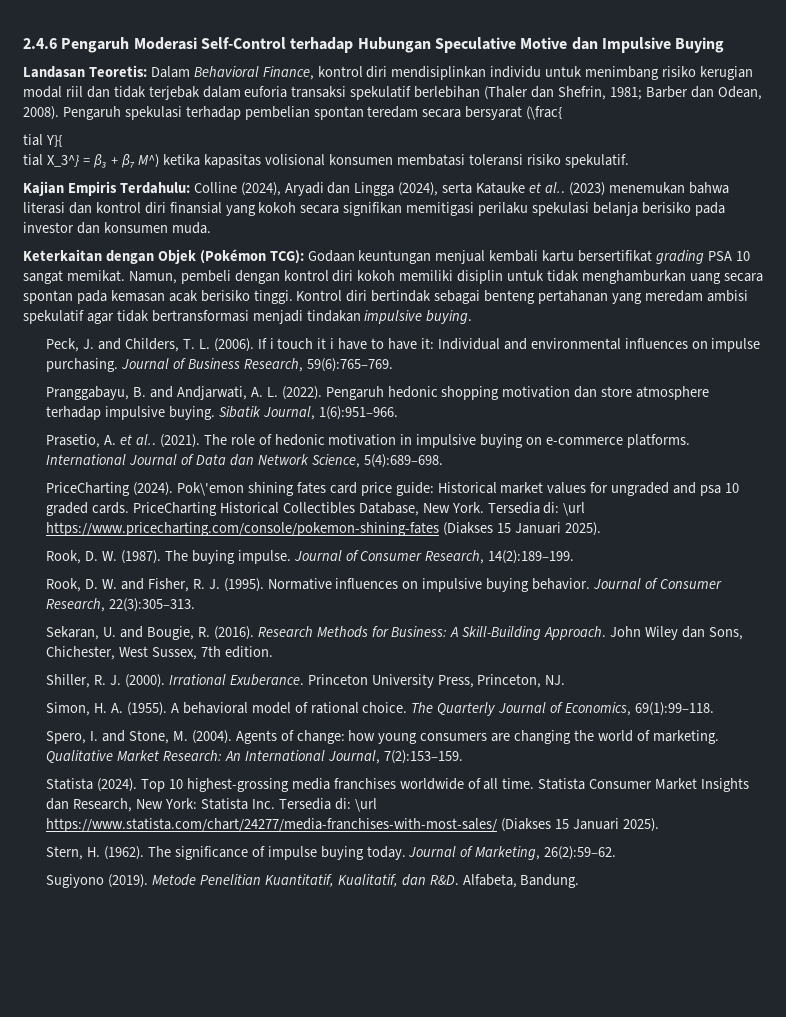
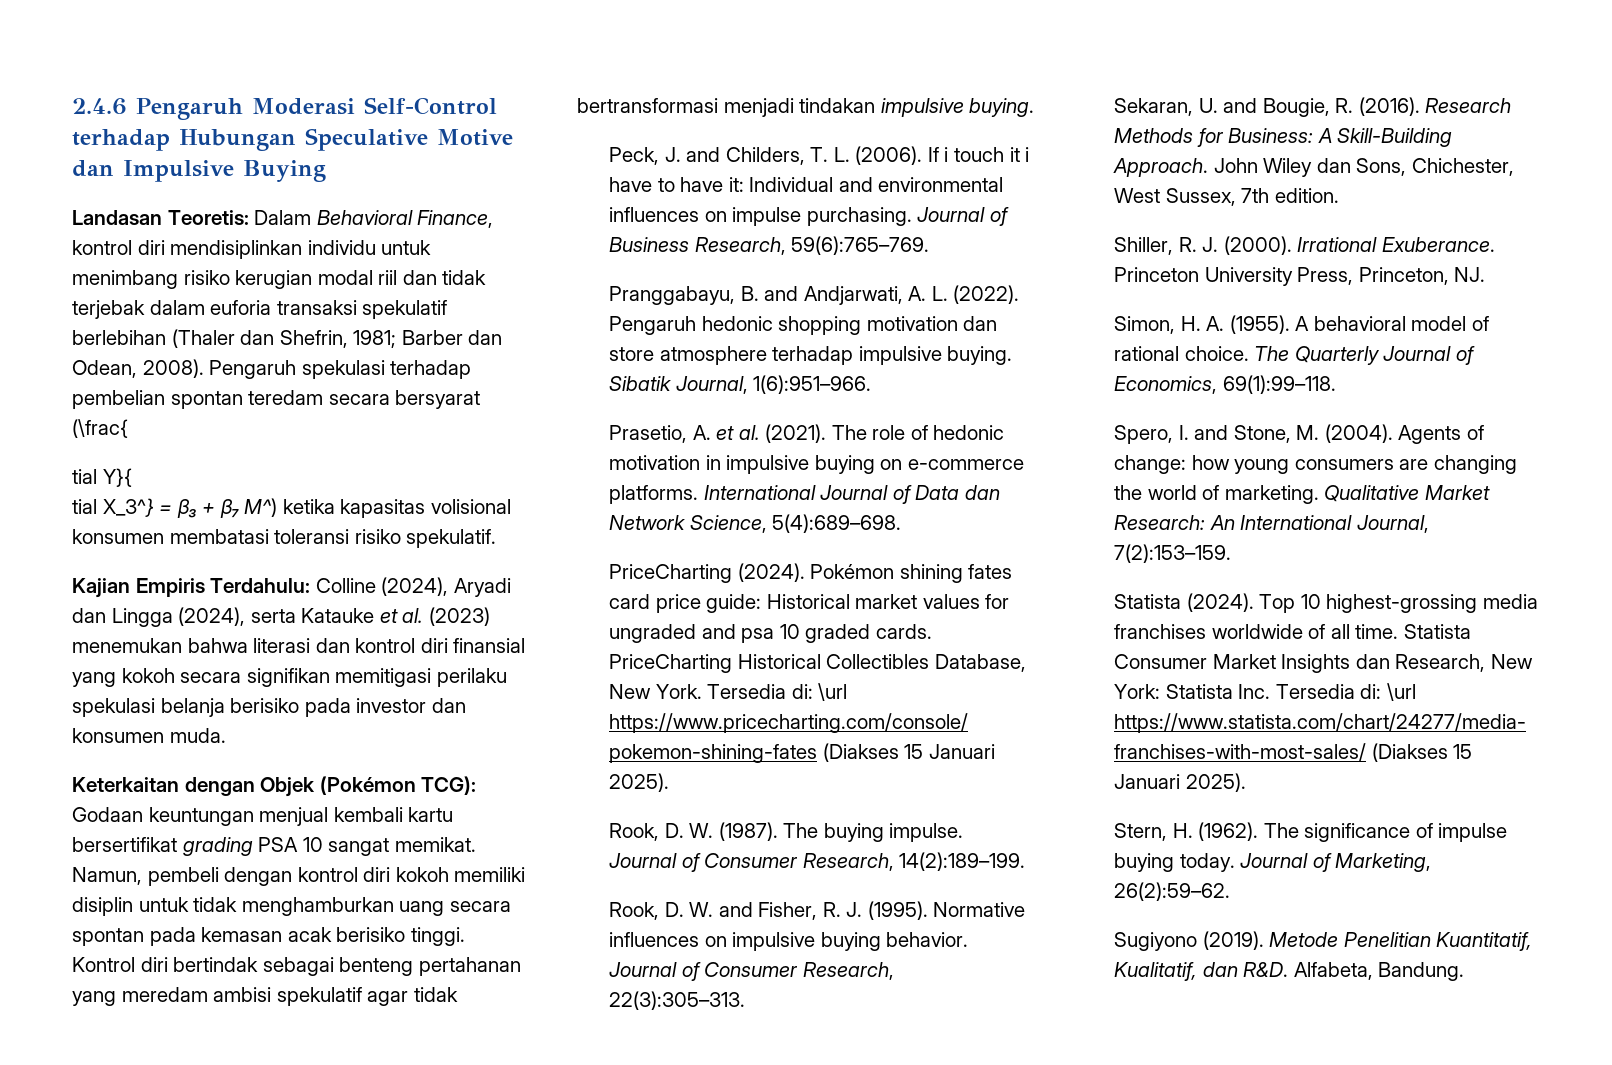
[544,182,565,193] al.. -> [402,608,424,623] al.
[135,434,156,445] al.. -> [738,425,760,440] al.
[177,482,245,496] Pok\'emon -> [810,564,895,579] Pokémon

